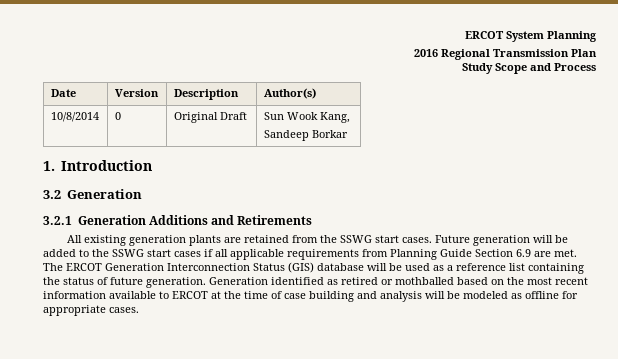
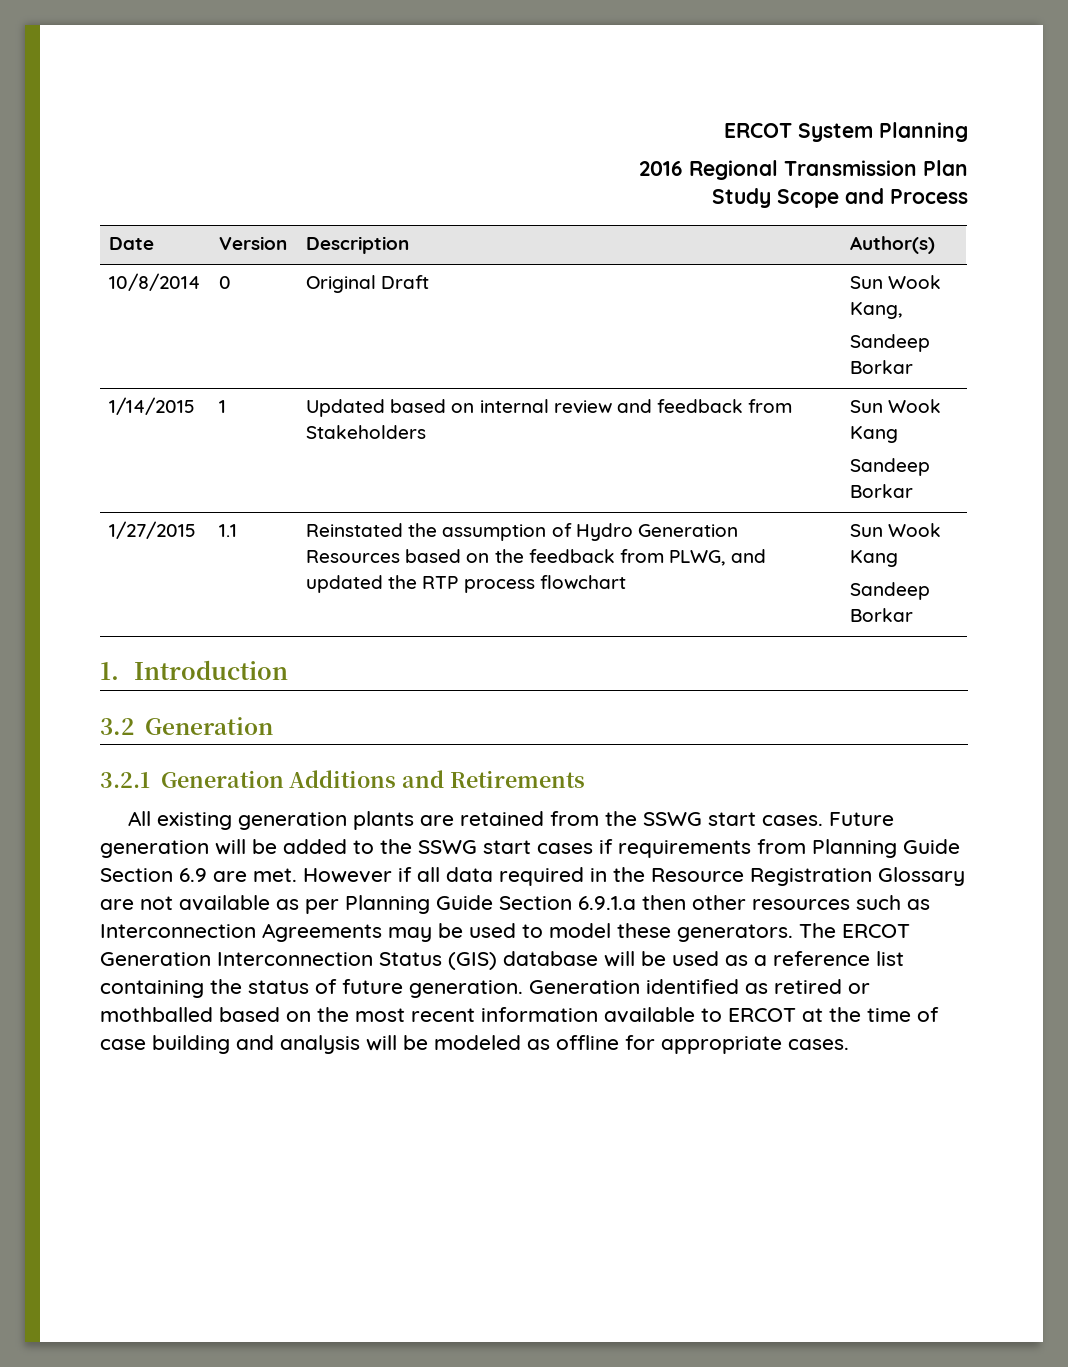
(348, 134) none -> [109,397,196,415] [219,400,227,413] [306,399,793,417] [306,425,427,439] [850,399,942,413] [850,426,899,443] [850,458,931,476] [850,484,914,498] [109,521,197,539] [219,524,238,537] [306,523,738,541] [306,549,767,566] [306,575,626,593] [850,523,942,537] [850,550,899,567] [850,582,931,600] [850,608,914,622] // 1/14/2015 | 1 | Updated based on internal review and feedback from Stakeholders | Sun Wook Kang // Sandeep Borkar // 1/27/2015 | 1.1 | Reinstated the assumption of Hydro Generation Resources based on the feedback from PLWG, and updated the RTP process flowchart | Sun Wook Kang // Sandeep Borkar
[215,249,284,260] all applicable -> (613, 846) none
(577, 253) none -> [303,867,965,886] [100,895,930,914] [100,923,793,942] However if all data required in the Resource Registration Glossary are not available as per Planning Guide Section 6.9.1.a then other resources such as Interconnection Agreements may be used to model these generators.

